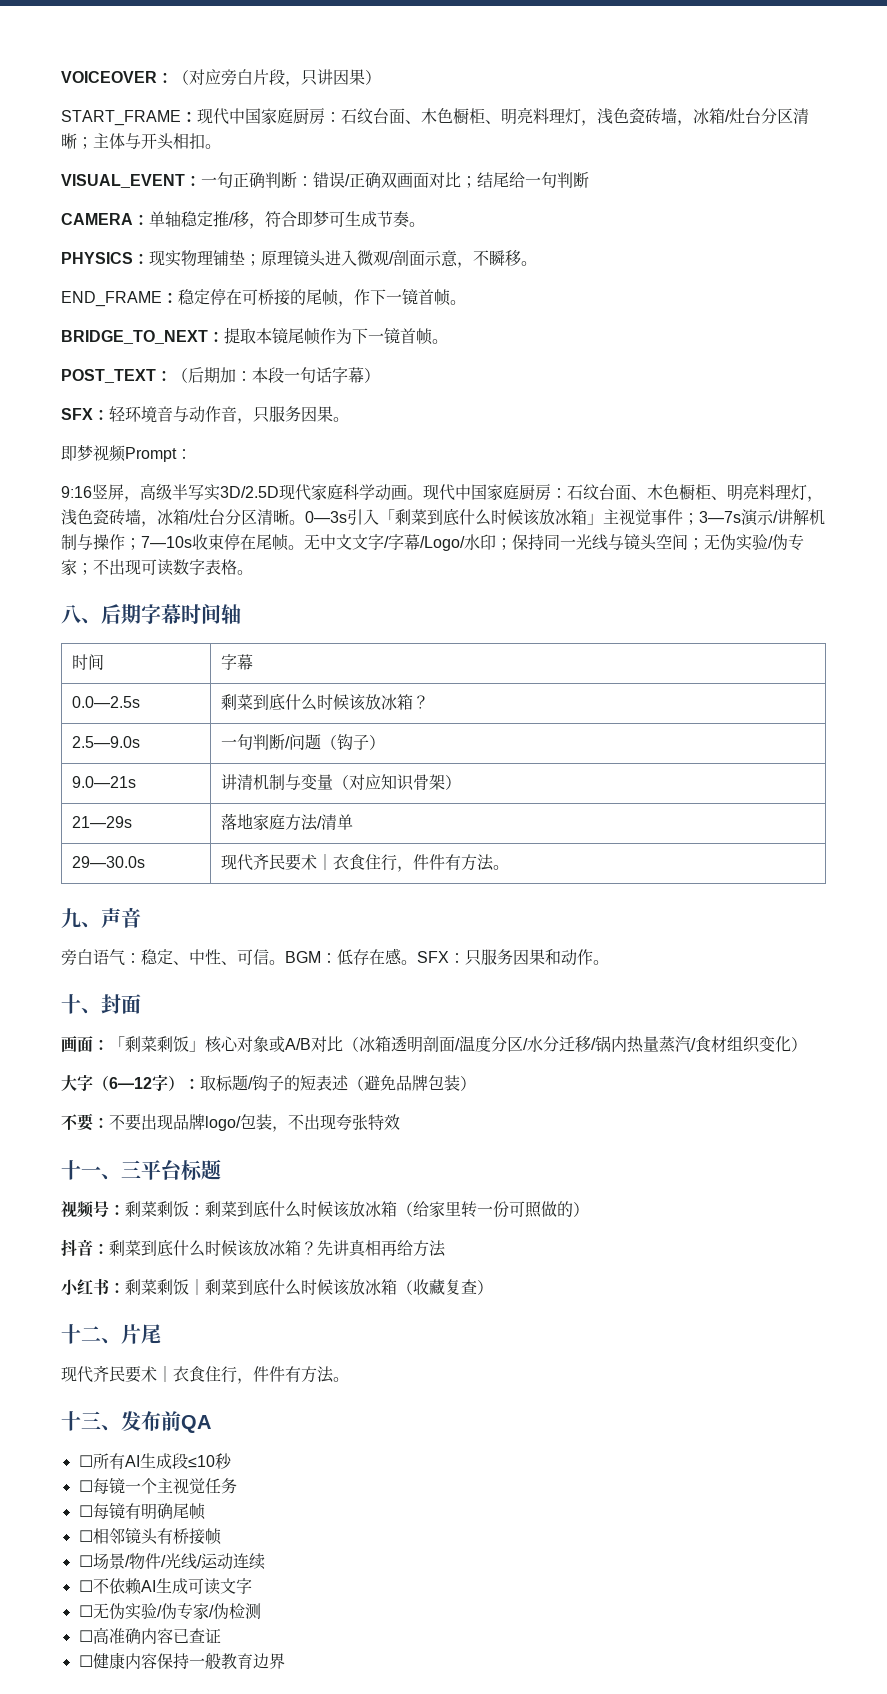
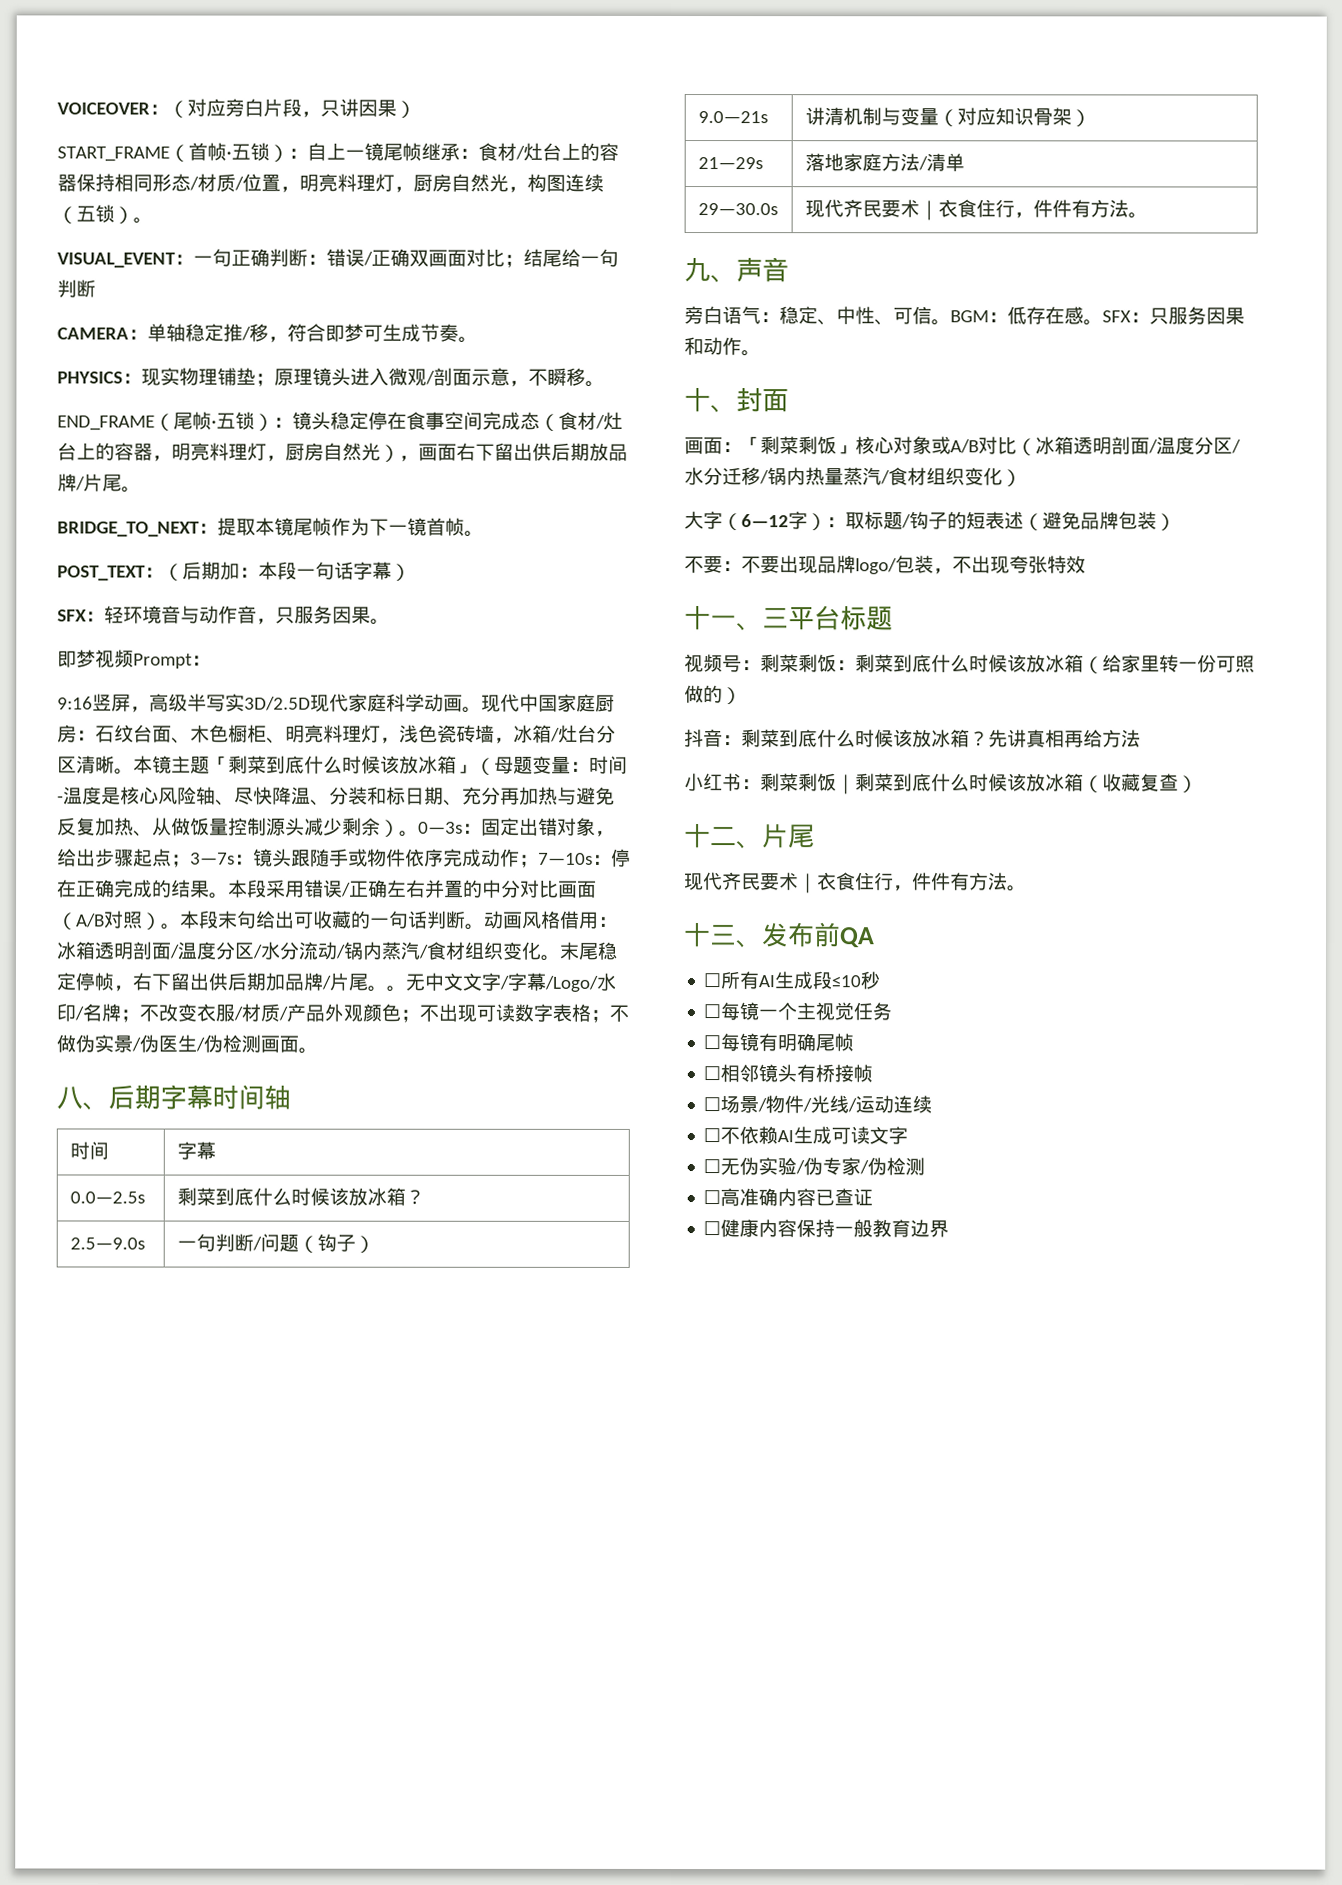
[181,107,809,126] [61,133,205,150] ：现代中国家庭厨房：石纹台面、木色橱柜、明亮料理灯，浅色瓷砖墙，冰箱/灶台分区清晰；主体与开头相扣 -> [169,142,619,162] [57,173,604,193] [57,204,134,224] （首帧·五锁）：自上一镜尾帧继承：食材/灶台上的容器保持相同形态/材质/位置，明亮料理灯，厨房自然光，构图连续（五锁）
[162,288,451,307] ：稳定停在可桥接的尾帧，作下一镜首帧 -> [154,411,623,431] [57,442,628,462] [57,473,122,492] （尾帧·五锁）：镜头稳定停在食事空间完成态（食材/灶台上的容器，明亮料理灯，厨房自然光），画面右下留出供后期放品牌/片尾
[305,509,379,526] 0—3s引入 -> [133,755,210,774] 本镜主题
[603,509,825,526] [61,533,289,551] 主视觉事件；3—7s演示/讲解机制与操作；7—10s收束停在尾帧 -> [475,755,628,775] [57,786,615,806] [57,817,615,837] [57,848,631,868] [57,879,597,899] [57,910,618,930] [56,941,618,961] [56,972,387,992] （母题变量：时间-温度是核心风险轴、尽快降温、分装和标日期、充分再加热与避免反复加热、从做饭量控制源头减少剩余）。0—3s：固定出错对象，给出步骤起点；3—7s：镜头跟随手或物件依序完成动作；7—10s：停在正确完成的结果。本段采用错误/正确左右并置的中分对比画面（A/B对照）。本段末句给出可收藏的一句话判断。动画风格借用：冰箱透明剖面/温度分区/水分流动/锅内蒸汽/食材组织变化。末尾稳定停帧，右下留出供后期加品牌/片尾。
[496,533,804,551] [61,559,77,576] ；保持同一光线与镜头空间；无伪实验/伪专家 -> [74,1003,401,1023] /名牌；不改变衣服/材质/产品外观颜色
(237, 567) none -> [590,1004,629,1023] [56,1034,299,1053] ；不做伪实景/伪医生/伪检测画面

